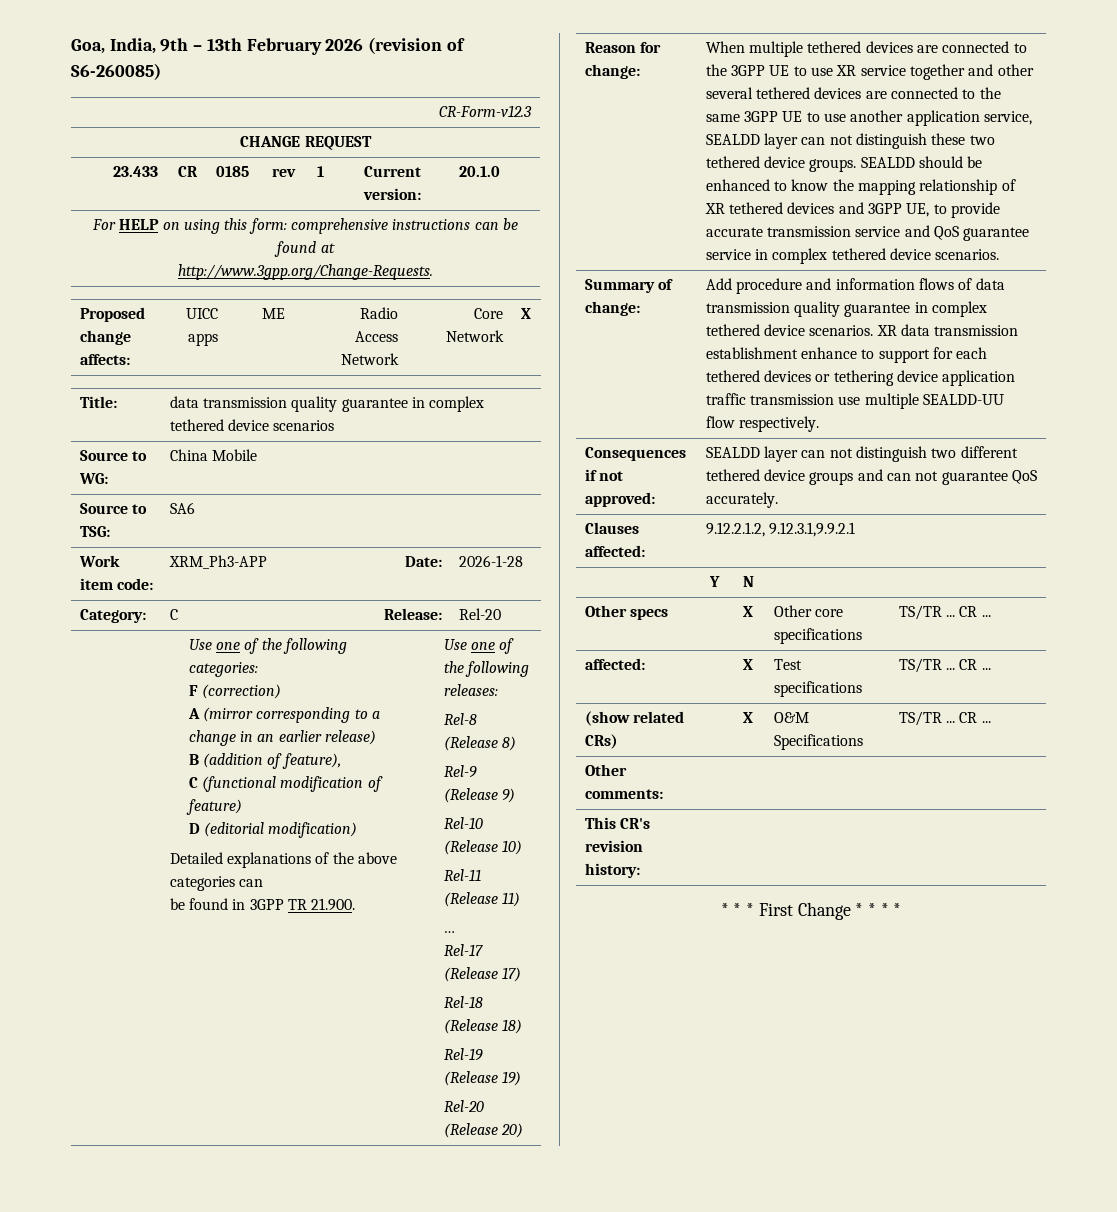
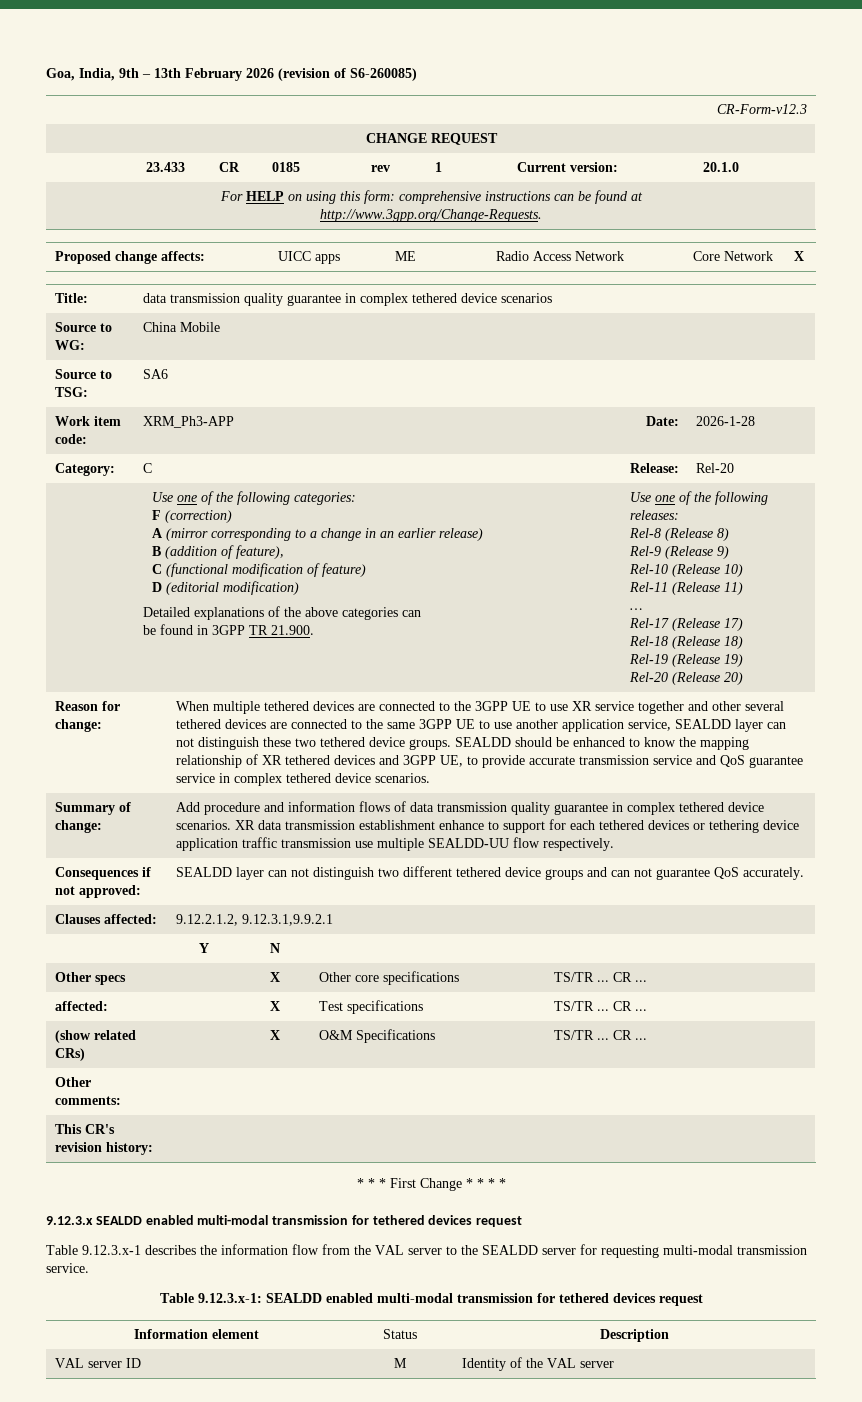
(902, 909) none -> [46,1215,523,1227] [46,1244,807,1258] [46,1263,89,1273] [159,1293,703,1306] [133,1329,259,1339] [382,1329,417,1339] [600,1329,669,1342] [54,1358,141,1368] [393,1358,407,1368] [461,1357,614,1371] // 9.12.3.x SEALDD enabled multi-modal transmission for tethered devices request // Table 9.12.3.x-1 describes the information flow from the VAL server to the SEALDD server for requesting multi-modal transmission service. // Table 9.12.3.x-1: SEALDD enabled multi-modal transmission for tethered devices request // Information element | Status | Description // VAL server ID | M | Identity of the VAL server

